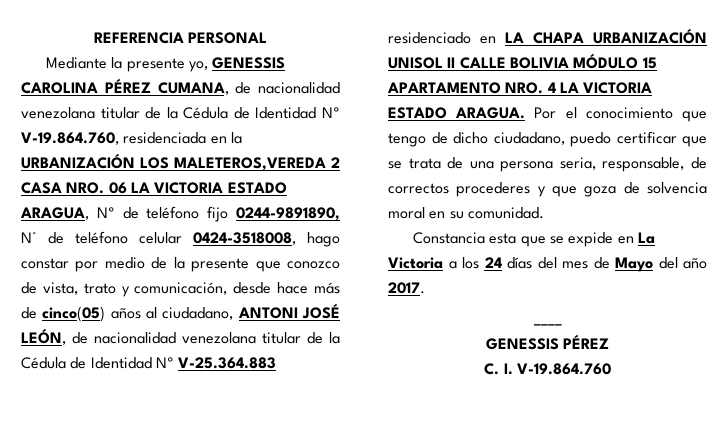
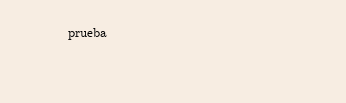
[93,32,268,44] [46,57,286,72] [21,78,340,95] [21,107,340,119] [21,132,242,145] [21,153,340,171] [21,182,287,194] [20,206,340,222] [21,231,340,247] [21,257,340,272] [21,282,340,297] [21,303,341,322] [21,328,340,345] [21,357,277,369] [388,28,707,44] [388,53,657,69] [387,82,653,94] [388,107,707,122] [388,131,707,147] [388,157,707,172] [388,182,707,197] [388,207,544,219] [413,232,656,247] [388,257,707,272] [388,282,425,294] [533,324,562,326] [485,334,610,350] [484,363,611,375] REFERENCIA PERSONAL // Mediante la presente yo, GENESSIS CAROLINA PÉREZ CUMANA, de nacionalidad venezolana titular de la Cédula de Identidad Nº V-19.864.760, residenciada en la URBANIZACIÓN LOS MALETEROS,VEREDA 2 CASA NRO. 06 LA VICTORIA ESTADO ARAGUA, Nº de teléfono fijo 0244-9891890, N° de teléfono celular 0424-3518008, hago constar por medio de la presente que conozco de vista, trato y comunicación, desde hace más de cinco(05) años al ciudadano, ANTONI JOSÉ LEÓN, de nacionalidad venezolana titular de la Cédula de Identidad Nº V-25.364.883 residenciado en LA CHAPA URBANIZACIÓN UNISOL II CALLE BOLIVIA MÓDULO 15 APARTAMENTO NRO. 4 LA VICTORIA ESTADO ARAGUA. Por el conocimiento que tengo de dicho ciudadano, puedo certificar que se trata de una persona seria, responsable, de correctos procederes y que goza de solvencia moral en su comunidad. // Constancia esta que se expide en La Victoria a los 24 días del mes de Mayo del año 2017. // ____ // GENESSIS PÉREZ // C. I. V-19.864.760 -> [68,28,107,40] prueba

